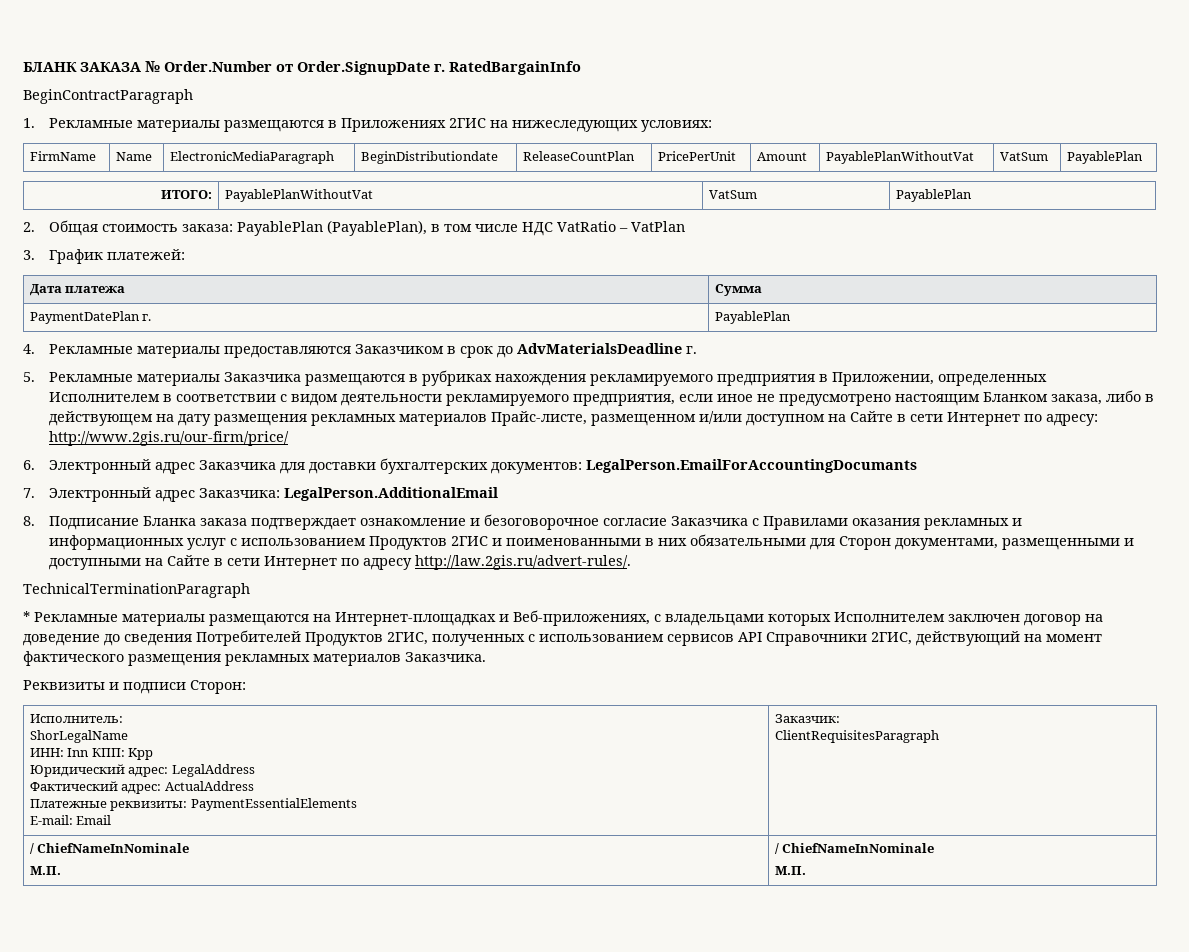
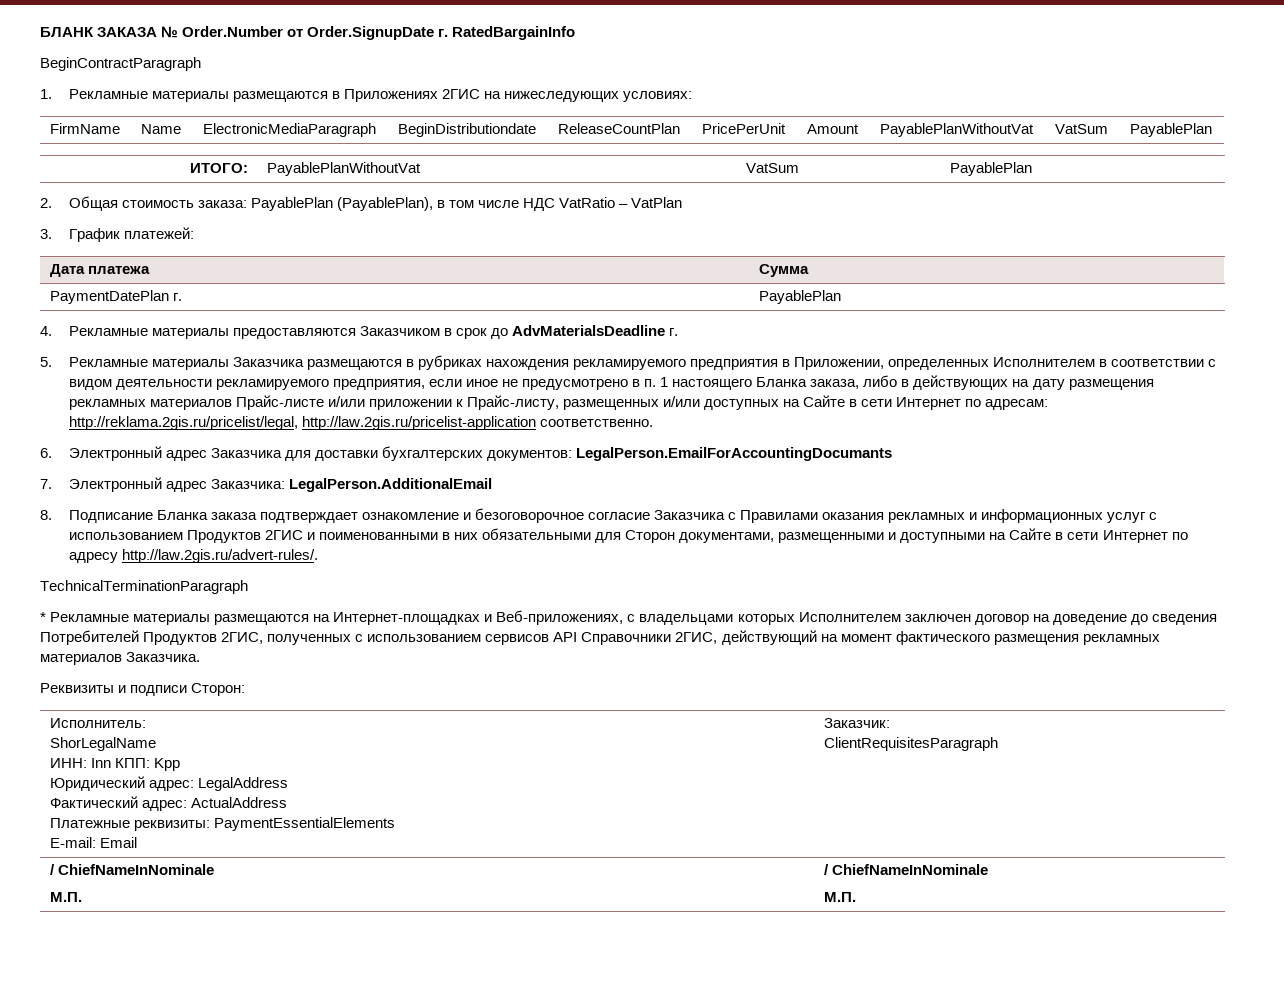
[894,392,1048,406] настоящим Бланком -> [632,377,808,390] в п. 1 настоящего Бланка
[48,411,153,426] действующем -> [913,375,1009,390] действующих
[490,411,1098,426] [48,431,289,446] Прайс-листе, размещенном и/или доступном на Сайте в сети Интернет по адресу: http://www.2gis.ru/our-firm/price/ -> [235,395,1049,410] [68,416,653,430] Прайс-листе и/или приложении к Прайс-листу, размещенных и/или доступных на Сайте в сети Интернет по адресам: http://reklama.2gis.ru/pricelist/legal, http://law.2gis.ru/pricelist-application соответственно.

